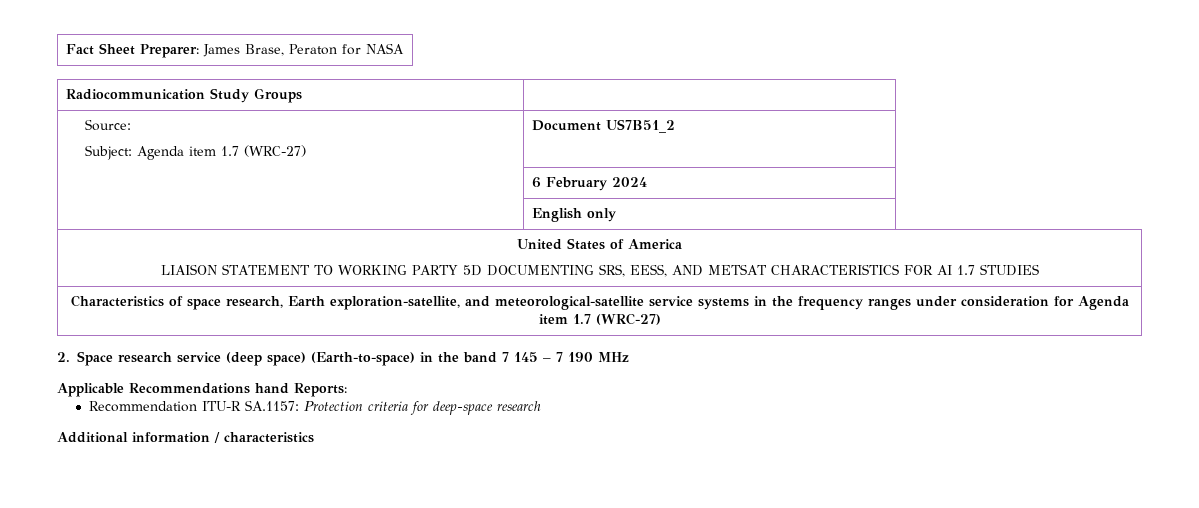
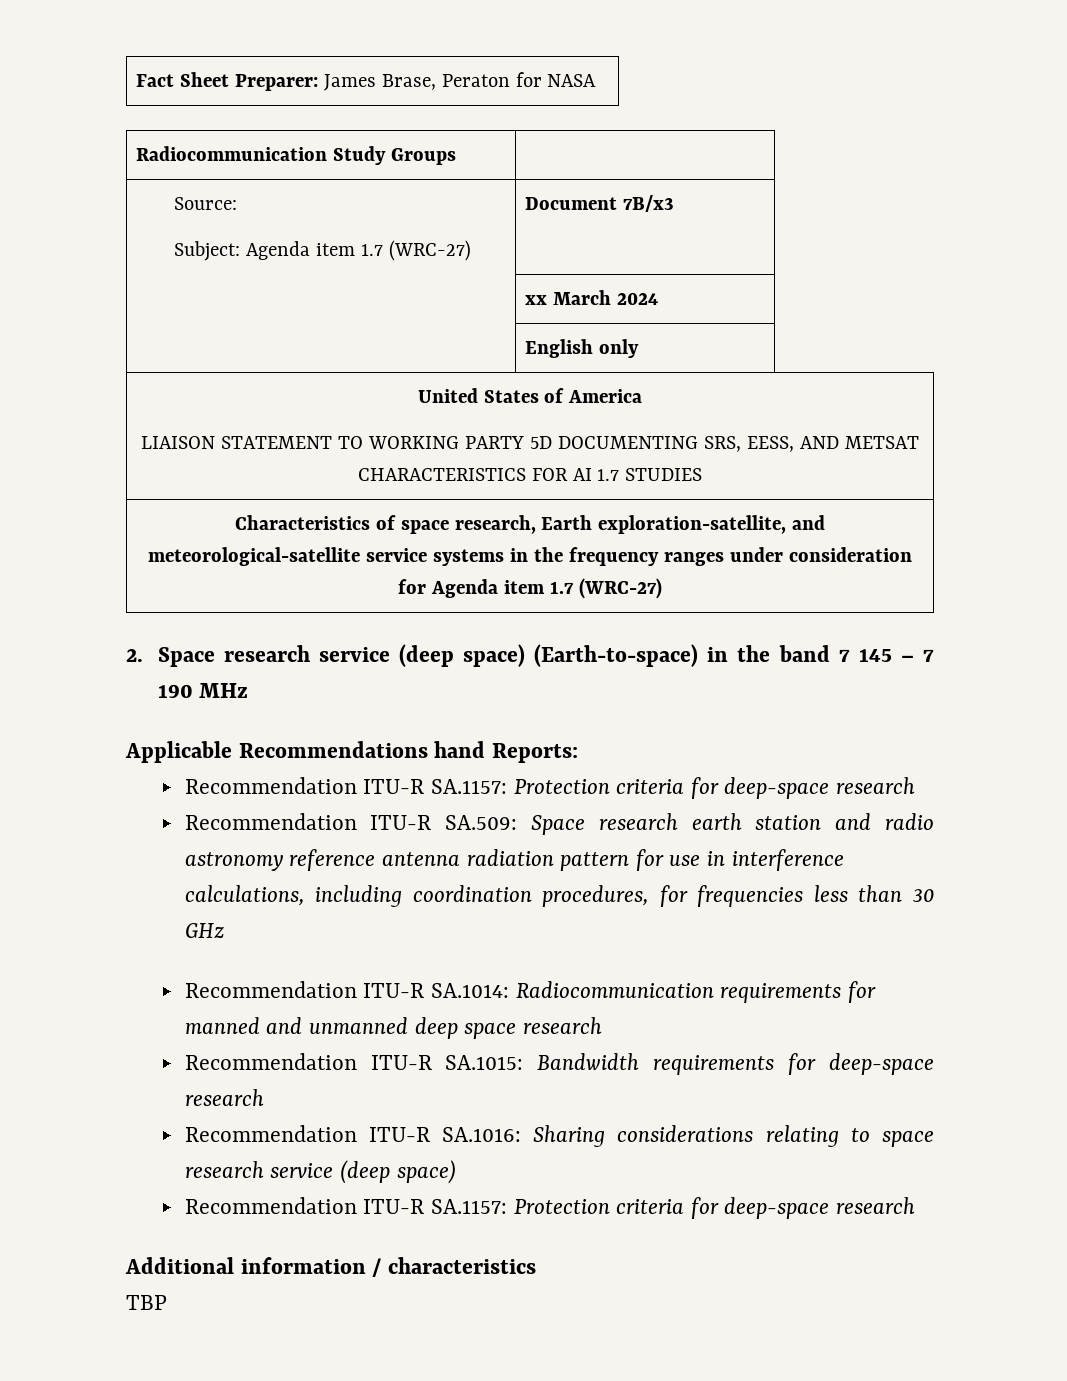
[606,119,676,133] [532,177,608,191] US7B51_2 // | 6 February -> [622,195,674,212] [524,290,611,305] 7B/x3 // | xx March
(541, 406) none -> [184,813,935,835] [184,849,844,871] [184,885,935,907] [184,923,224,939] [184,981,876,1003] [184,1017,602,1039] [184,1053,934,1075] [184,1089,264,1106] [184,1125,934,1147] [184,1160,456,1184] [184,1197,915,1219] // Recommendation ITU-R SA.509: Space research earth station and radio astronomy reference antenna radiation pattern for use in interference calculations, including coordination procedures, for frequencies less than 30 GHz // Recommendation ITU-R SA.1014: Radiocommunication requirements for manned and unmanned deep space research // Recommendation ITU-R SA.1015: Bandwidth requirements for deep-space research // Recommendation ITU-R SA.1016: Sharing considerations relating to space research service (deep space) // Recommendation ITU-R SA.1157: Protection criteria for deep-space research
(314, 437) none -> [126,1295,167,1310] // TBP

